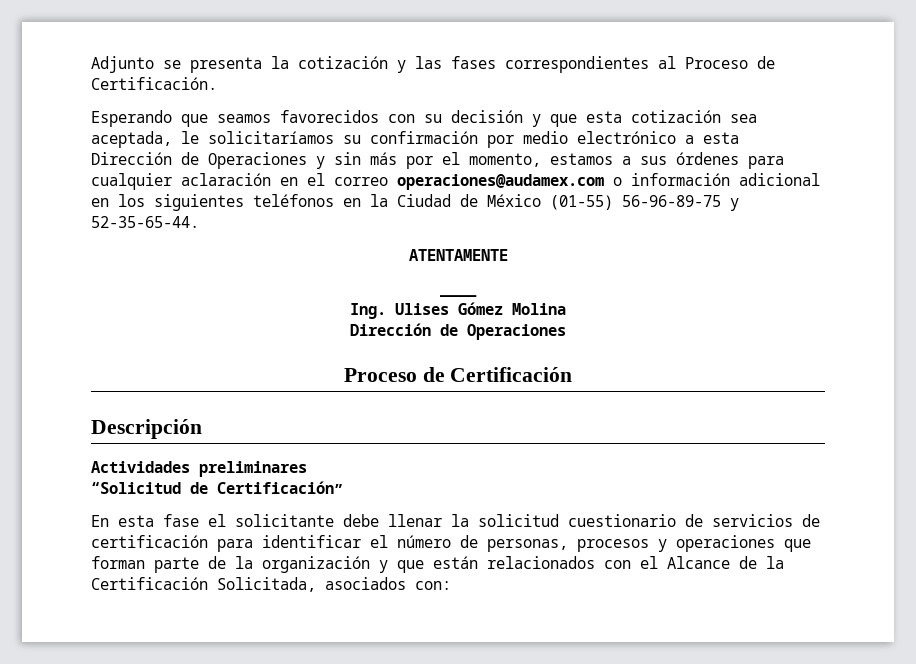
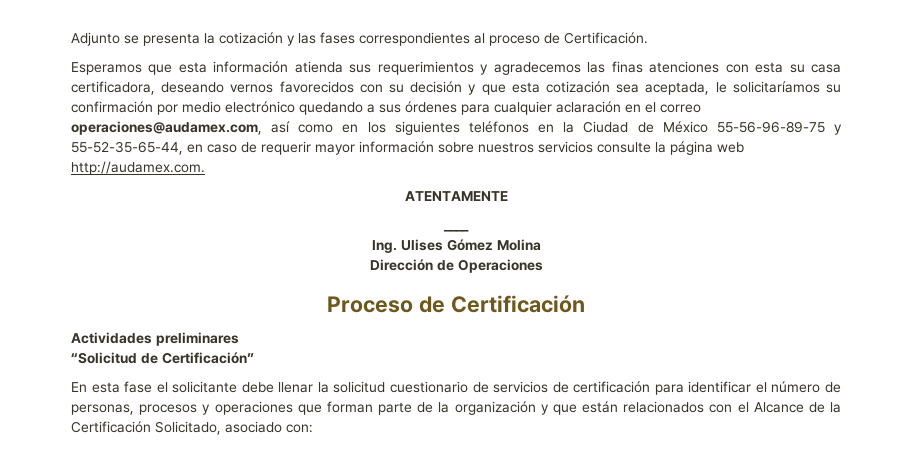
[685,57,748,69] Proceso -> [489,35,540,46] proceso
[91,110,271,127] Esperando que seamos -> [71,61,842,75] [71,81,274,95] Esperamos que esta información atienda sus requerimientos y agradecemos las finas atenciones con esta su casa certificadora, deseando vernos
[685,132,739,144] [91,152,613,169] a esta Dirección de Operaciones y sin más por el momento, estamos -> [299,102,363,115] quedando
[397,173,820,190] operaciones@audamex.com o información adicional -> [71,121,334,135] operaciones@audamex.com, así como
[550,195,739,211] [91,216,199,228] (01-55) 56-96-89-75 y 52-35-65-44. -> [716,121,842,135] [71,141,744,155] [71,161,205,175] 55-56-96-89-75 y 55-52-35-65-44, en caso de requerir mayor información sobre nuestros servicios consulte la página web http://audamex.com.
[91,419,202,439] // Descripción -> (585, 304) none
[217,577,406,592] Solicitada, asociados -> [155,421,282,435] Solicitado, asociado

